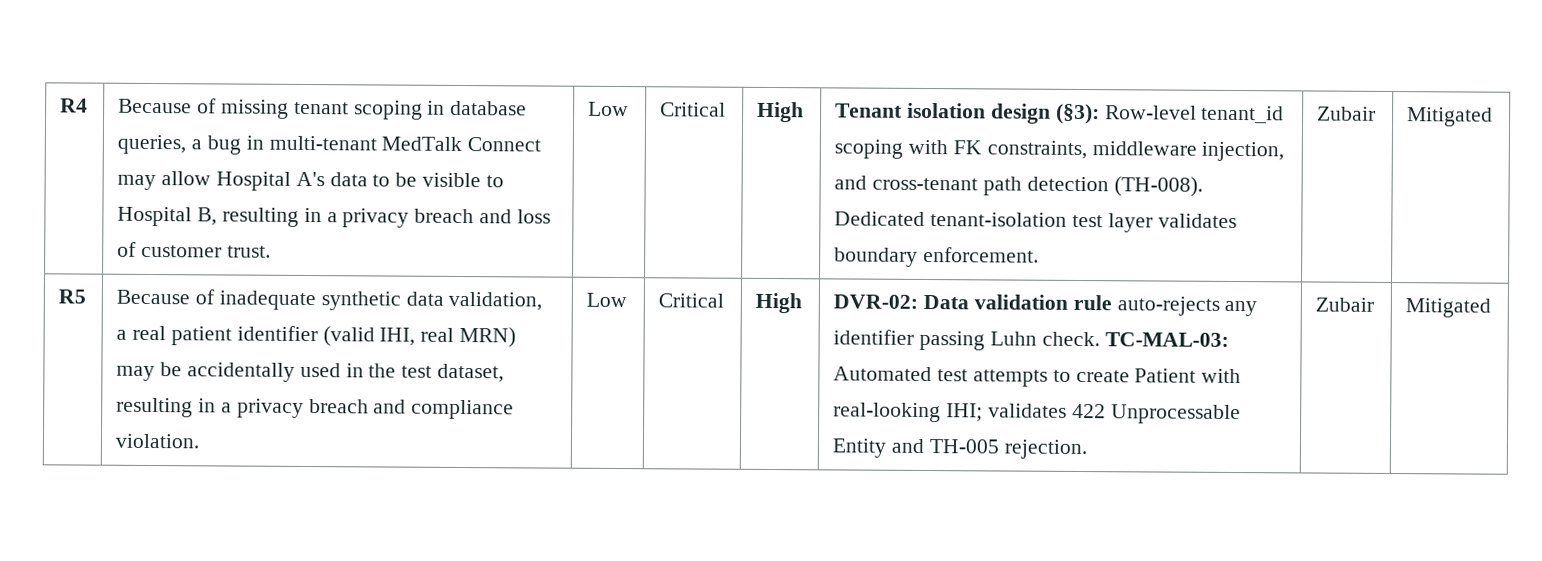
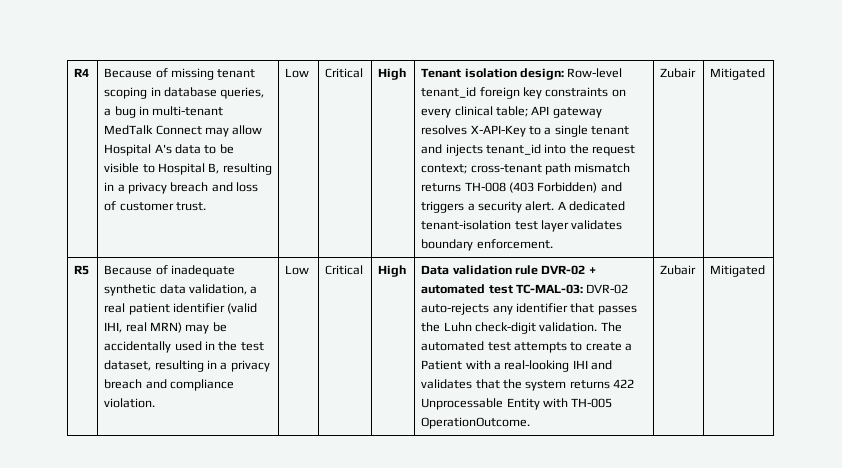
[991,103,1285,125] [834,139,1285,162] [834,175,1203,197] [834,211,926,226] design (§3): Row-level tenant_id scoping with FK constraints, middleware injection, and cross-tenant path detection (TH-008). Dedicated -> [519,68,623,80] [421,87,626,99] [421,106,602,118] [421,125,630,137] [421,144,636,156] [421,163,631,175] [421,182,622,193] [421,201,626,213] design: Row-level tenant_id foreign key constraints on every clinical table; API gateway resolves X-API-Key to a single tenant and injects tenant_id into the request context; cross-tenant path mismatch returns TH-008 (403 Forbidden) and triggers a security alert. A dedicated
[833,294,919,309] DVR-02: -> (407, 271) none
[1116,296,1258,317] [833,329,1229,351] [833,366,933,382] auto-rejects any identifier passing Luhn check. TC-MAL-03: Automated -> [541,265,596,275] [421,284,629,294] [421,303,637,315] [421,322,622,334] [421,341,485,351] DVR-02 + automated test TC-MAL-03: DVR-02 auto-rejects any identifier that passes the Luhn check-digit validation. The automated
(1130, 376) none -> [625,343,633,351] a
[833,402,1241,425] [832,438,1087,460] real-looking IHI; validates 422 Unprocessable Entity and TH-005 rejection. -> [493,360,613,372] [421,379,635,391] [421,398,613,410] [421,417,531,429] a real-looking IHI and validates that the system returns 422 Unprocessable Entity with TH-005 OperationOutcome.

